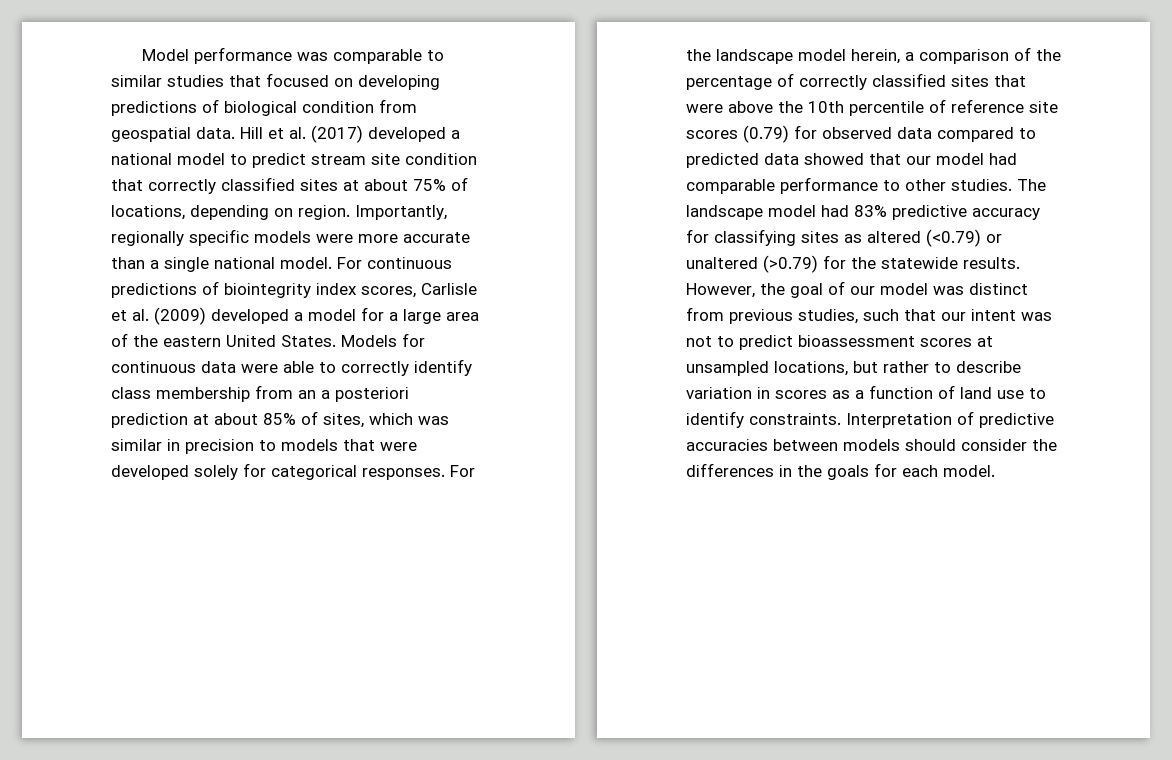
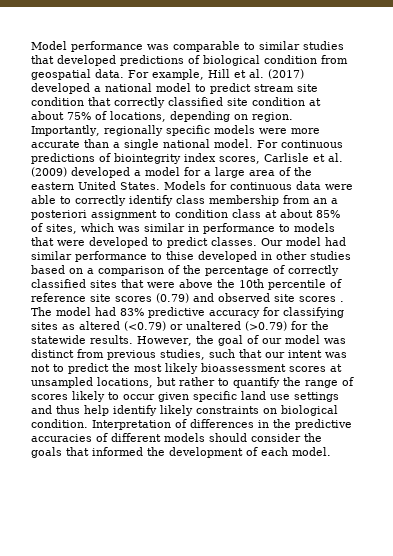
[266,73,440,90] focused on developing -> [57,55,116,66] developed
(235, 133) none -> [128,69,204,80] For example,
[300,179,338,191] sites -> [227,97,305,106] site condition
[111,413,188,428] prediction -> [91,209,261,220] assignment to condition class
[185,439,254,454] precision -> [203,223,275,234] performance
[194,463,475,480] [686,49,900,64] solely for categorical responses. For the landscape model herein, -> [152,237,346,248] [31,251,351,262] [31,265,83,274] to predict classes. Our model had similar performance to thise developed in other studies based on
[794,125,1036,142] [686,153,1017,168] [686,177,1046,194] [686,205,763,220] for observed data compared to predicted data showed that our model had comparable performance to other studies. The landscape -> [193,293,344,302] [31,307,52,316] and observed site scores . The
(793, 342) none -> [112,363,198,374] the most likely
[956,361,1021,373] [686,385,1046,399] [686,411,1054,428] [686,439,1057,451] [686,463,897,480] describe variation in scores as a function of land use to identify constraints. Interpretation of predictive accuracies between models should consider the differences in the goals for -> [233,377,354,388] [31,391,339,402] [31,405,338,416] [31,419,352,430] [31,433,322,442] [31,447,258,458] quantify the range of scores likely to occur given specific land use settings and thus help identify likely constraints on biological condition. Interpretation of differences in the predictive accuracies of different models should consider the goals that informed the development of

